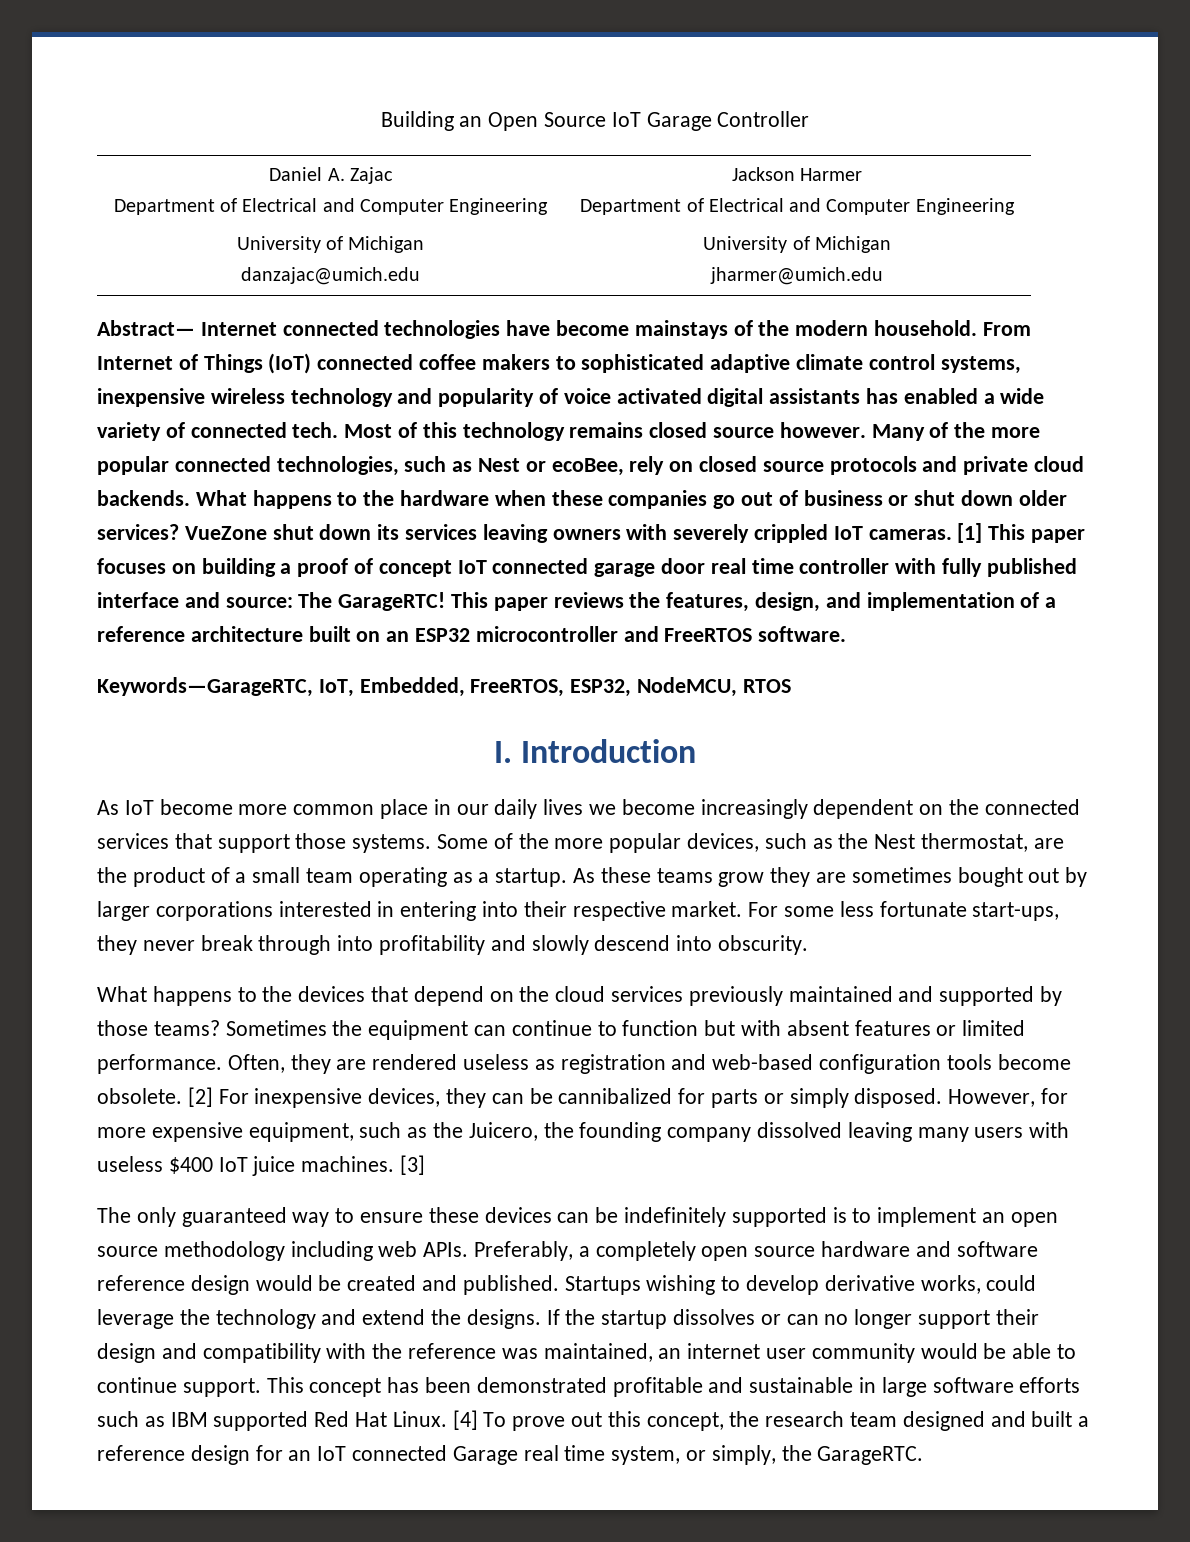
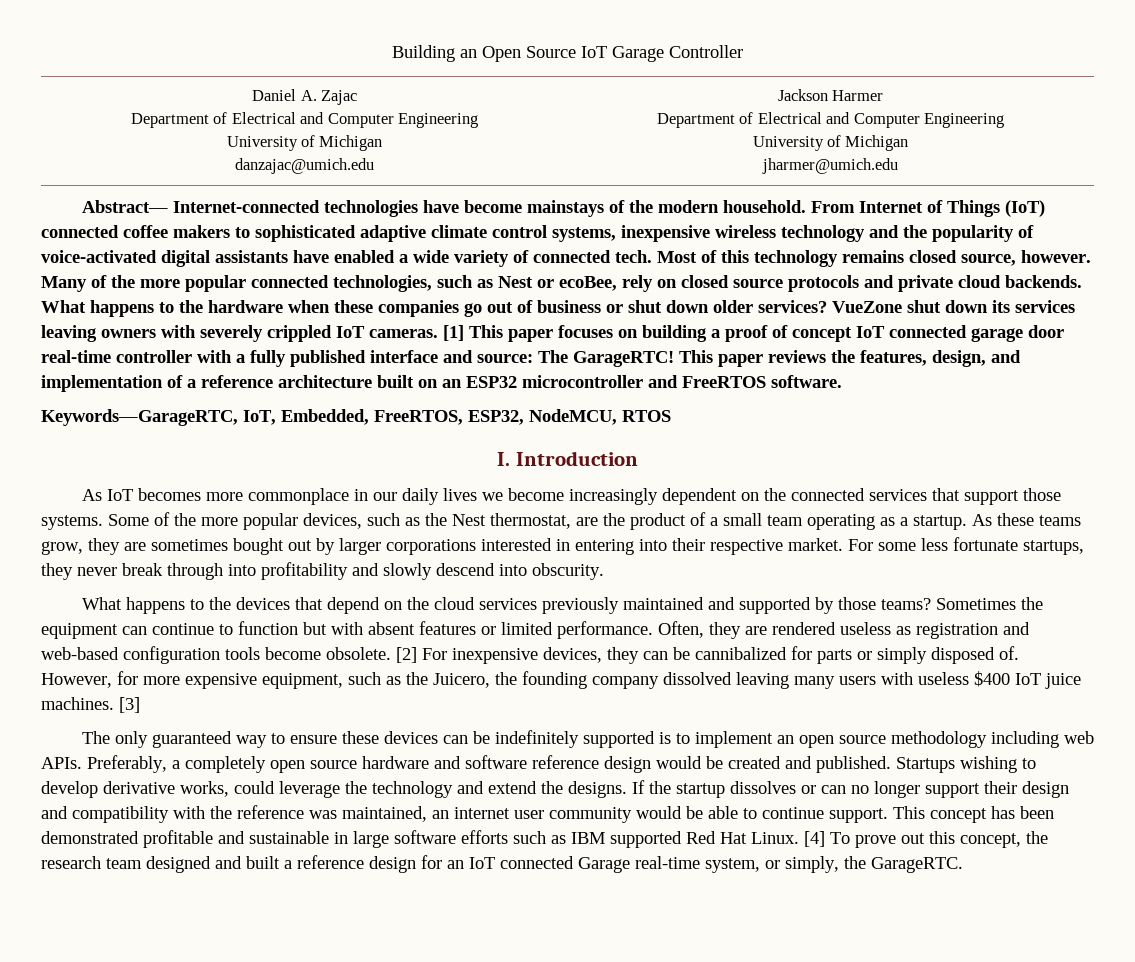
[200,320,379,336] Internet connected -> [172,200,320,213] Internet-connected
(433, 396) none -> [903,225,927,238] the
[563,388,702,404] voice activated -> [41,250,157,263] voice-activated
[866,388,899,404] has -> [293,250,329,263] have
[713,427,775,438] source -> [961,254,1016,266] source,
[710,558,794,574] real time -> [41,350,111,363] real-time
(937, 566) none -> [236,354,245,363] a
[159,799,429,819] become more common place -> [137,488,349,505] becomes more commonplace
[718,872,765,887] grow -> [41,541,83,555] grow,
[972,902,1060,921] start-ups, -> [1023,540,1084,555] startups,
[854,1088,943,1108] disposed. -> [931,646,1019,664] disposed of.
[523,1445,606,1461] real time -> [635,856,700,869] real-time

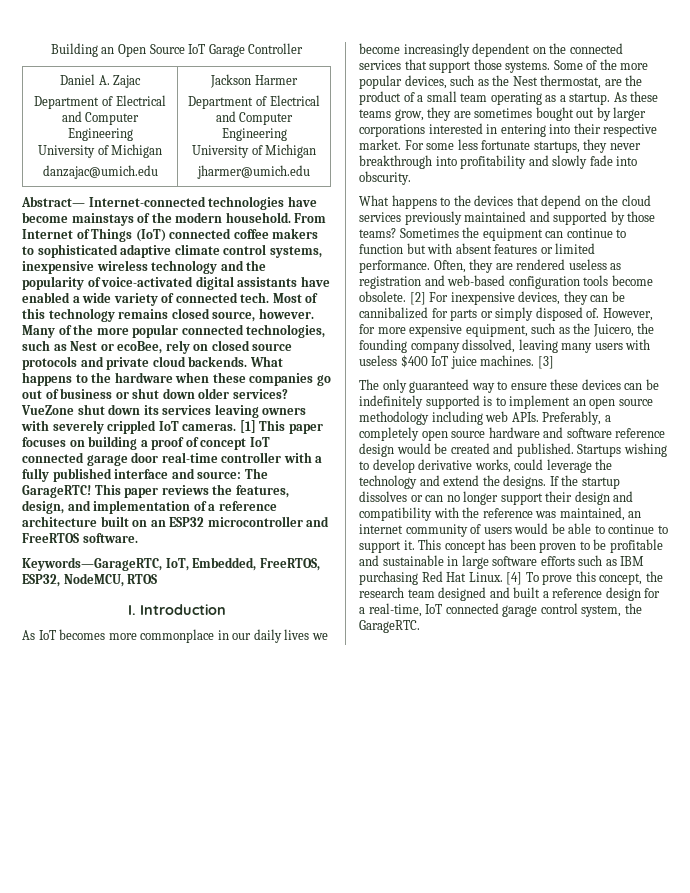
[122,563,223,580] break through -> [359,155,432,169] breakthrough
[436,563,495,576] descend -> [589,155,613,166] fade
[663,672,732,685] dissolved -> [462,339,516,353] dissolved,
[514,807,632,823] user community -> [405,524,512,537] community of users
[829,808,888,823] support. -> [657,525,668,534] [359,540,415,553] to support it.
[41,831,139,844] demonstrated -> [539,539,607,553] proven to be
[610,831,682,848] supported -> [359,571,418,585] purchasing
[901,833,925,844] out -> (573, 579) none
[447,856,839,873] an IoT connected Garage real-time system, or simply, -> [359,603,622,617] a real-time, IoT connected garage control system,

